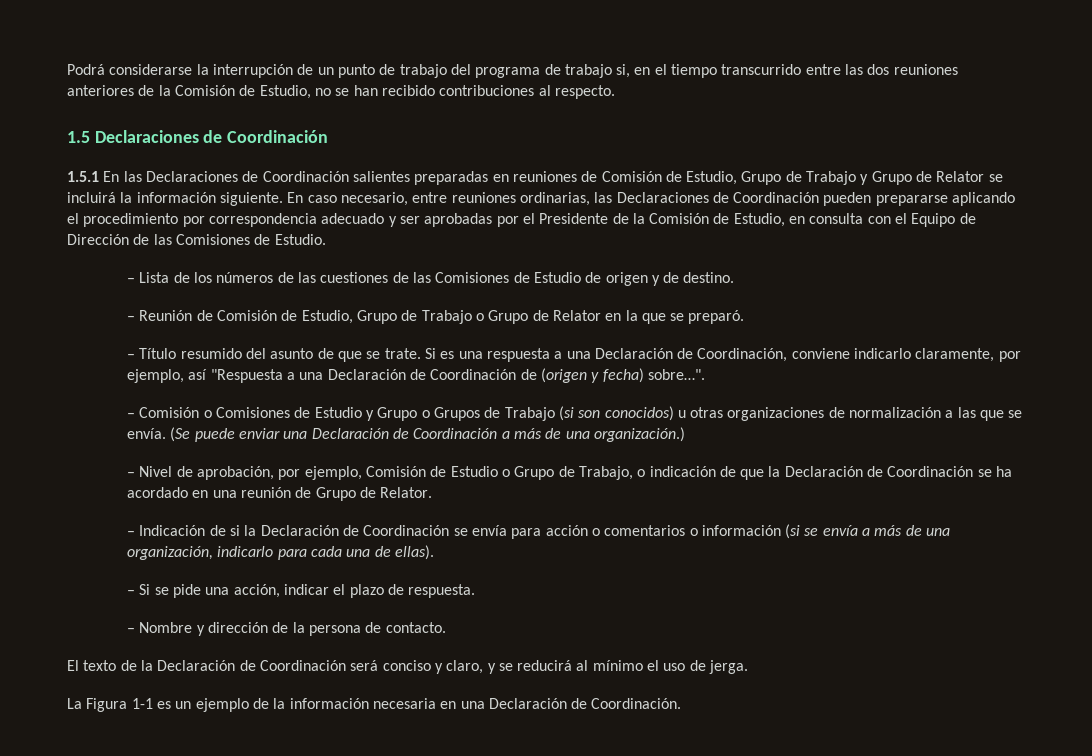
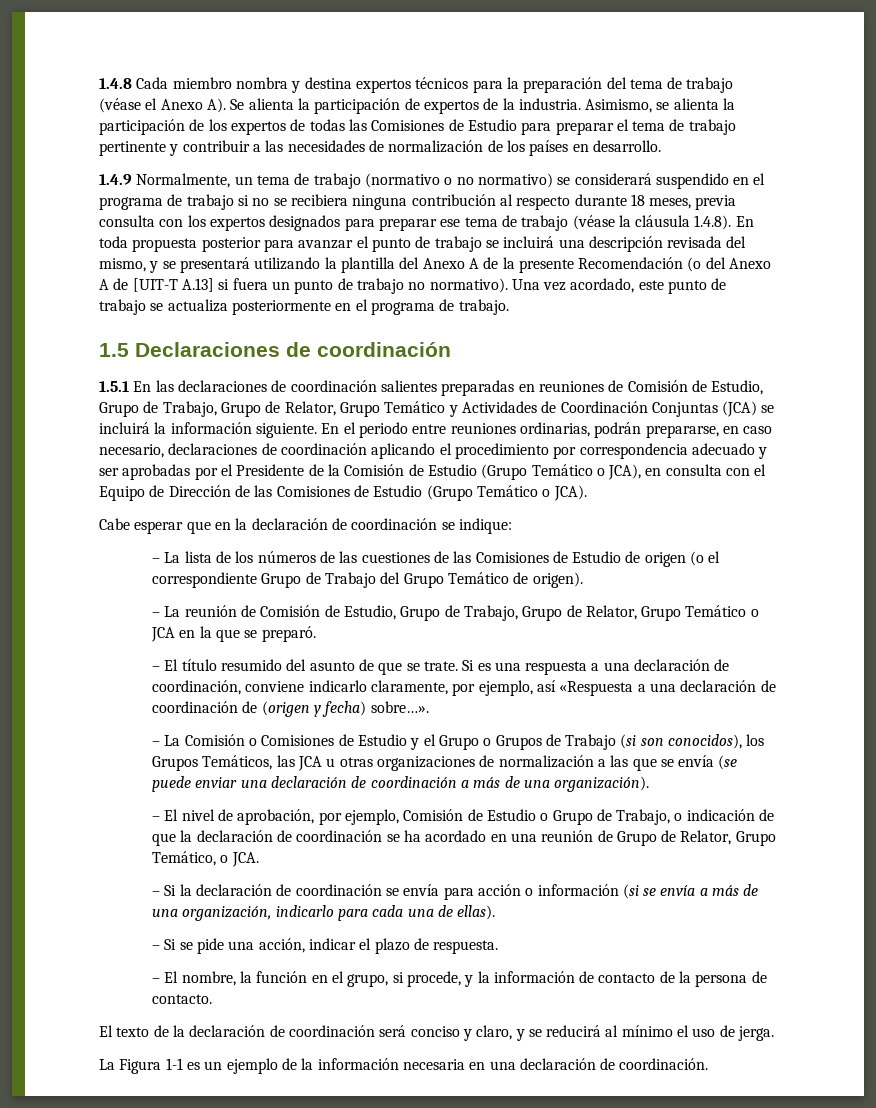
[67,64,958,78] [67,85,615,99] Podrá considerarse la interrupción de un punto de trabajo del programa de trabajo si, en el tiempo transcurrido entre las dos reuniones anteriores de la Comisión de Estudio, no se han recibido contribuciones al respecto. -> [99,77,734,93] [99,98,736,114] [99,119,736,135] [99,140,661,156] [99,173,766,189] [99,194,737,210] [99,215,754,231] [99,236,747,252] [99,257,772,273] [99,278,727,294] [99,299,509,315] 1.4.8 Cada miembro nombra y destina expertos técnicos para la preparación del tema de trabajo (véase el Anexo A). Se alienta la participación de expertos de la industria. Asimismo, se alienta la participación de los expertos de todas las Comisiones de Estudio para preparar el tema de trabajo pertinente y contribuir a las necesidades de normalización de los países en desarrollo. // 1.4.9 Normalmente, un tema de trabajo (normativo o no normativo) se considerará suspendido en el programa de trabajo si no se recibiera ninguna contribución al respecto durante 18 meses, previa consulta con los expertos designados para preparar ese tema de trabajo (véase la cláusula 1.4.8). En toda propuesta posterior para avanzar el punto de trabajo se incluirá una descripción revisada del mismo, y se presentará utilizando la plantilla del Anexo A de la presente Recomendación (o del Anexo A de [UIT-T A.13] si fuera un punto de trabajo no normativo). Una vez acordado, este punto de trabajo se actualiza posteriormente en el programa de trabajo.
[227,130,329,143] Coordinación -> [317,342,451,357] coordinación
[145,171,349,182] Declaraciones de Coordinación -> [177,380,377,392] declaraciones de coordinación
[806,171,985,185] Trabajo y Grupo de Relator -> [162,401,758,417] Trabajo, Grupo de Relator, Grupo Temático y Actividades de Coordinación Conjuntas (JCA)
[307,192,408,206] caso necesario, -> [343,422,408,438] el periodo
[594,192,948,206] las Declaraciones de Coordinación pueden prepararse -> [594,422,773,438] [99,443,367,458] podrán prepararse, en caso necesario, declaraciones de coordinación
[733,213,785,227] Estudio, -> [427,464,642,480] Estudio (Grupo Temático o JCA),
[274,234,326,245] [127,272,170,283] Estudio. // – Lista -> [373,485,587,501] [99,518,512,534] [151,551,212,563] Estudio (Grupo Temático o JCA). // Cabe esperar que en la declaración de coordinación se indique: // – La lista
[651,272,735,286] [127,310,601,324] y de destino. // – Reunión de Comisión de Estudio, Grupo de Trabajo o Grupo de Relator -> [690,551,721,566] [151,572,583,588] [151,605,759,621] [150,627,175,642] (o el correspondiente Grupo de Trabajo del Grupo Temático de origen). // – La reunión de Comisión de Estudio, Grupo de Trabajo, Grupo de Relator, Grupo Temático o JCA
[139,348,177,359] Título -> [164,659,217,671] El título
[594,348,788,362] Declaración de Coordinación, -> [634,659,730,671] [151,680,241,695] declaración de coordinación,
[210,369,517,383] "Respuesta a una Declaración de Coordinación -> [559,680,776,696] [151,701,238,713] «Respuesta a una declaración de coordinación
[647,369,705,380] [127,413,136,418] sobre…". // – -> [370,701,429,713] [151,735,181,746] sobre…». // – La
(374, 415) none -> [423,734,436,746] el
[604,406,674,421] conocidos) -> [668,734,765,749] [151,755,322,771] conocidos), los Grupos Temáticos, las JCA
[127,427,191,442] envía. (Se -> [678,755,738,770] envía (se
[311,427,685,442] [127,466,173,477] Declaración de Coordinación a más de una organización.) // – Nivel -> [270,776,650,792] [151,809,215,821] declaración de coordinación a más de una organización). // – El nivel
[784,466,974,477] Declaración de Coordinación -> [196,830,383,842] declaración de coordinación
[380,487,433,498] [127,525,450,536] Relator. // – Indicación de si la Declaración de Coordinación -> [680,830,776,846] [151,851,259,867] [151,884,382,896] Relator, Grupo Temático, o JCA. // – Si la declaración de coordinación
[604,525,698,536] comentarios o -> (534, 892) none
[139,622,268,636] Nombre y dirección -> [164,971,656,987] El nombre, la función en el grupo, si procede, y la información de contacto
[157,660,346,671] Declaración de Coordinación -> [189,1025,375,1037] declaración de coordinación
[488,698,682,709] Declaración de Coordinación. -> [519,1058,709,1070] declaración de coordinación.

